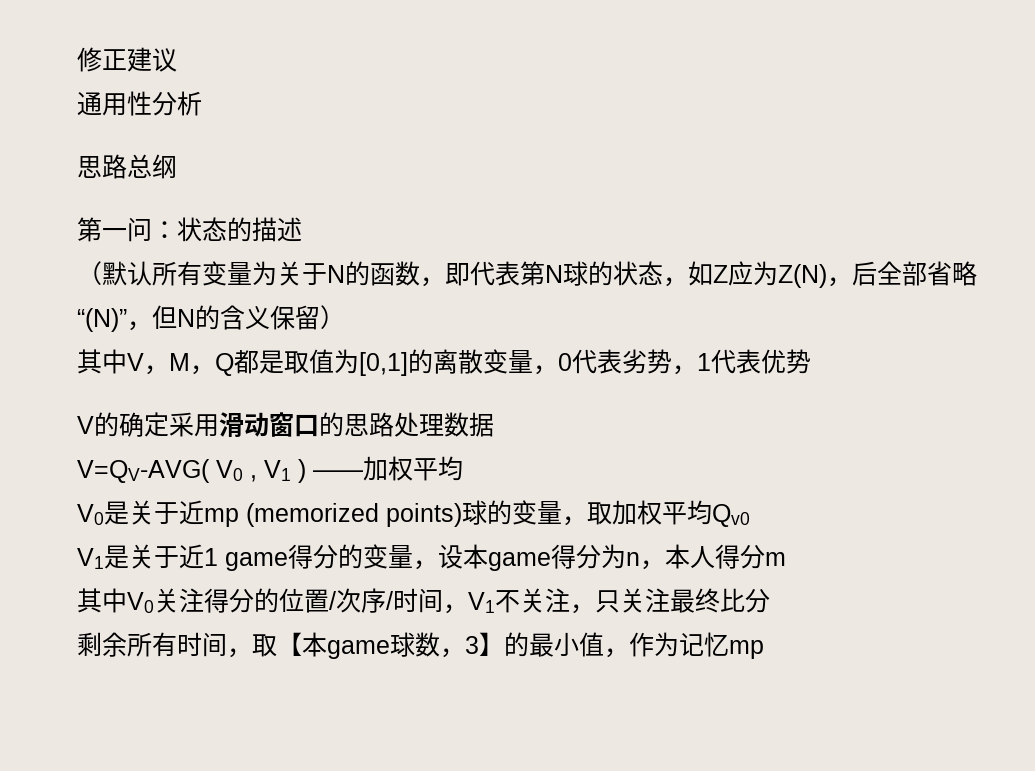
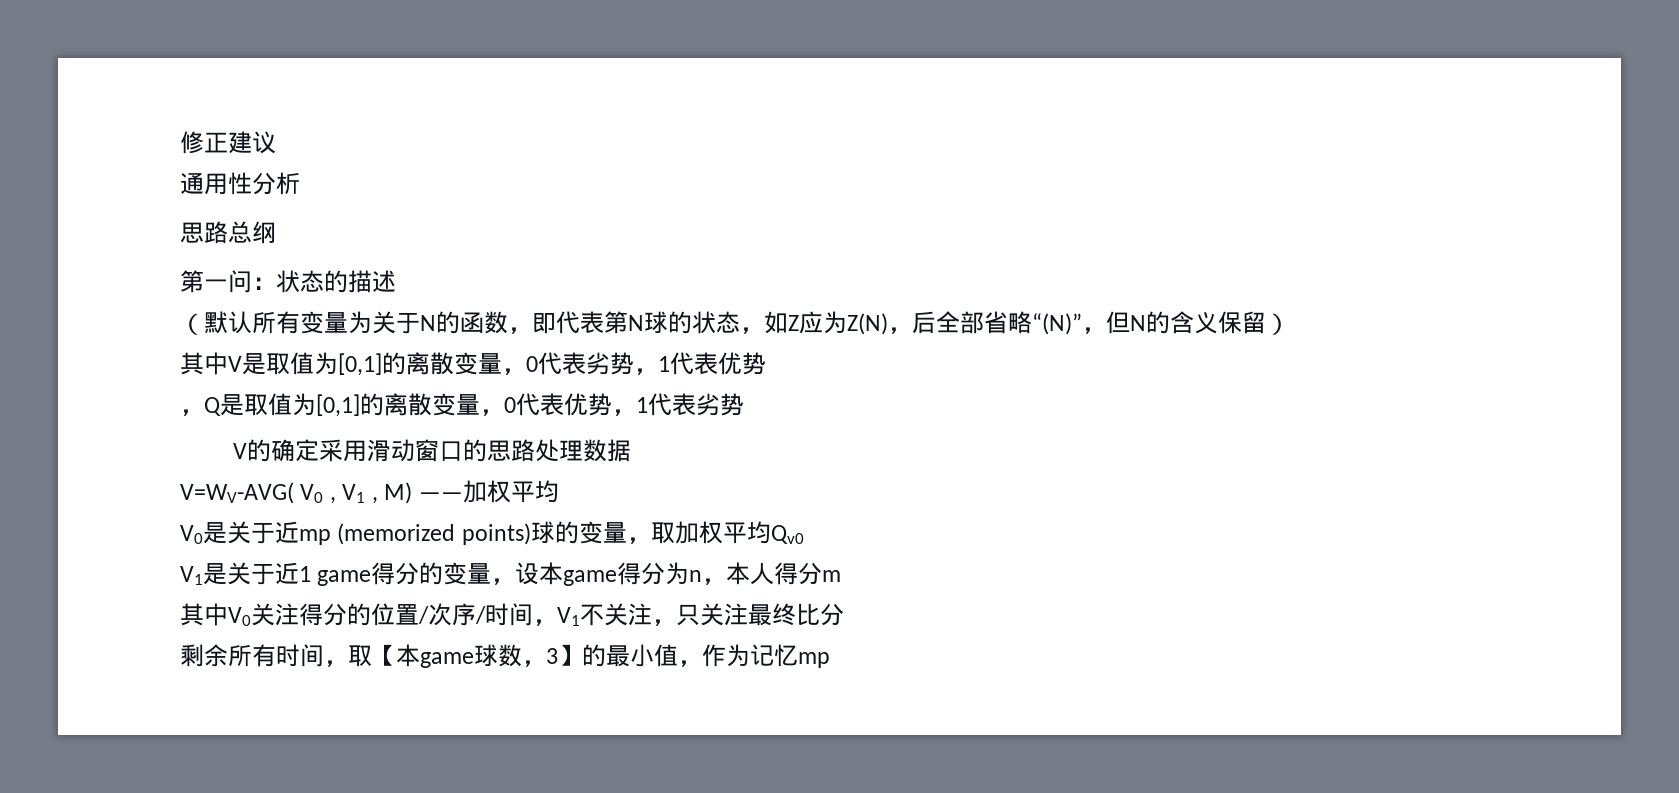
[144,350,259,376] ，M，Q都 -> (242, 364) none
(811, 361) none -> [180,393,744,417] // ，Q是取值为[0,1]的离散变量，0代表优势，1代表劣势
[77,459,210,483] V=QV-AVG( -> [180,482,294,504] V=WV-AVG(
[298,459,306,483] ) -> [371,482,413,504] , M)

